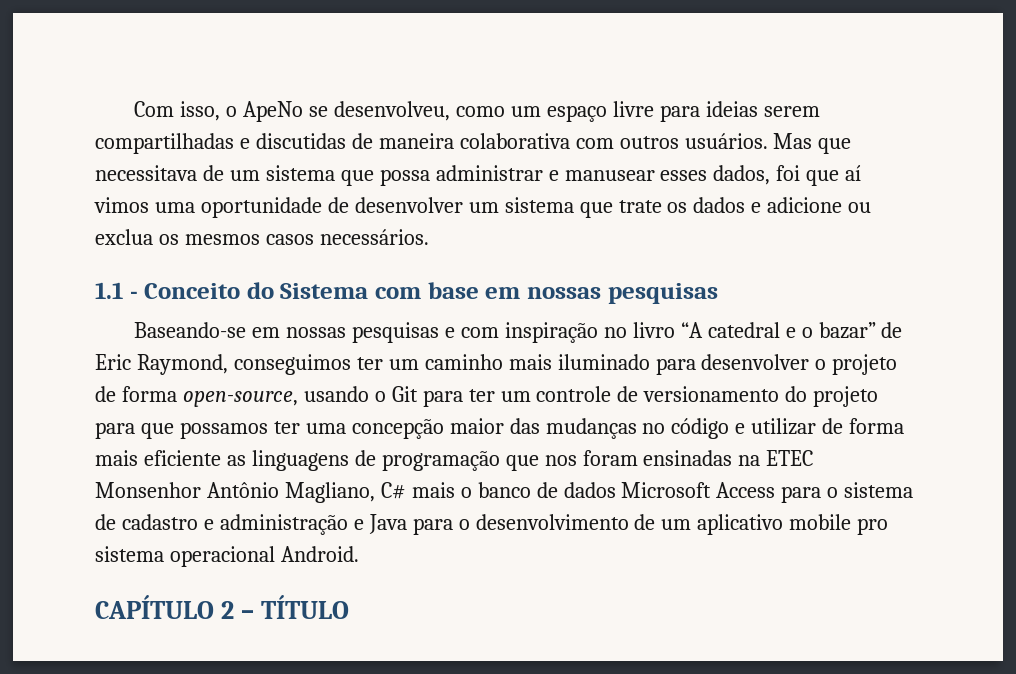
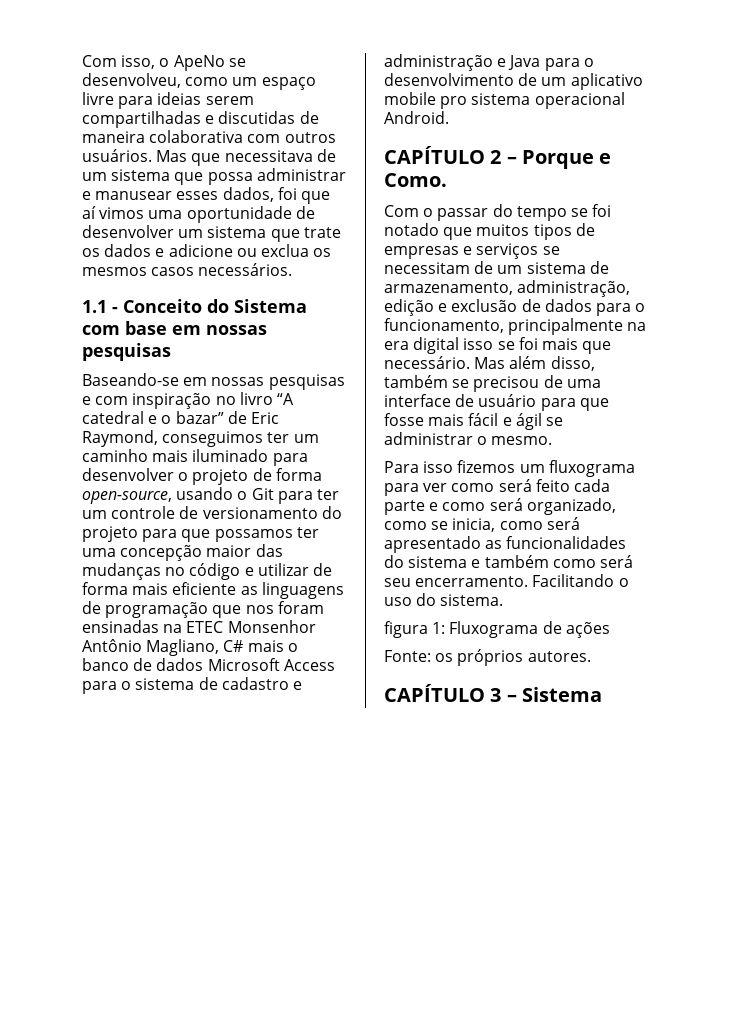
[260,595,349,619] TÍTULO -> [521,150,612,169] [384,173,447,187] [384,204,612,221] [384,223,595,240] [384,243,560,259] [384,261,609,274] [384,280,631,297] [384,299,646,316] [384,318,647,335] [384,337,612,354] [384,356,595,371] [384,375,601,392] [384,394,609,411] [384,413,563,430] [384,432,553,445] [384,460,635,477] [384,479,610,496] [384,498,616,515] [384,517,580,532] [384,536,627,553] [384,555,633,568] [384,574,629,587] [384,593,504,606] [384,621,610,638] [384,649,591,666] [384,684,602,702] Porque e Como. // Com o passar do tempo se foi notado que muitos tipos de empresas e serviços se necessitam de um sistema de armazenamento, administração, edição e exclusão de dados para o funcionamento, principalmente na era digital isso se foi mais que necessário. Mas além disso, também se precisou de uma interface de usuário para que fosse mais fácil e ágil se administrar o mesmo. // Para isso fizemos um fluxograma para ver como será feito cada parte e como será organizado, como se inicia, como será apresentado as funcionalidades do sistema e também como será seu encerramento. Facilitando o uso do sistema. // figura 1: Fluxograma de ações // Fonte: os próprios autores. // CAPÍTULO 3 – Sistema

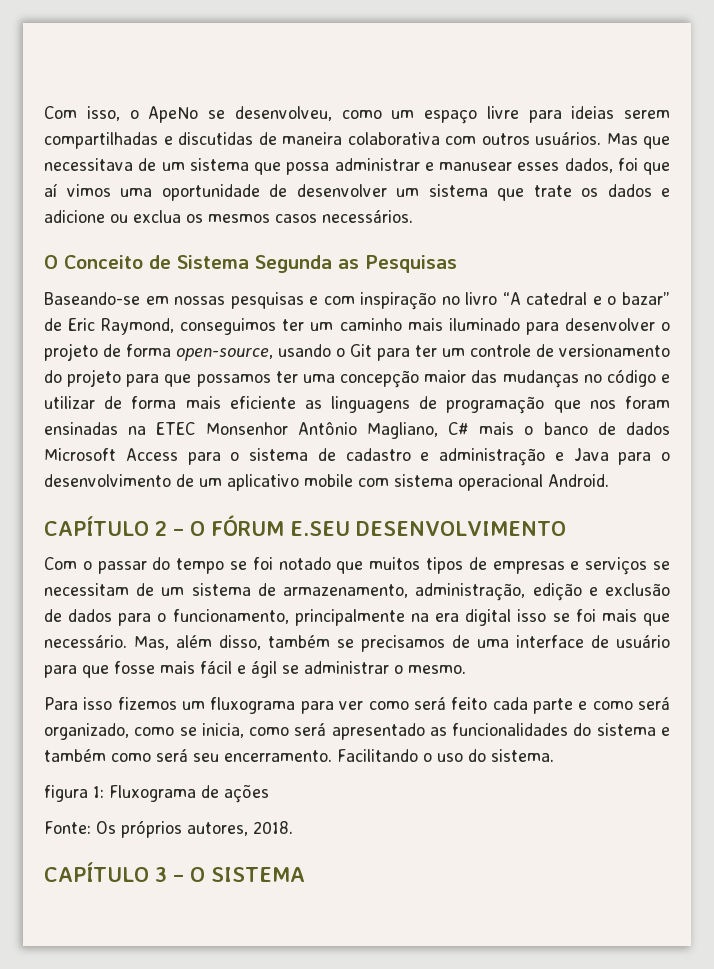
[82,299,307,313] [82,321,267,335] [82,343,171,361] 1.1 - Conceito do Sistema com base em nossas pesquisas -> [44,255,457,273] O Conceito de Sistema Segunda as Pesquisas
[440,96,468,109] pro -> [358,478,389,487] com
[521,150,612,169] [384,173,447,187] Porque e Como. -> [190,515,566,536] O FÓRUM E.SEU DESENVOLVIMENTO
[474,357,506,369] Mas -> [134,636,169,650] Mas,
[473,376,540,392] precisou -> [361,635,445,652] precisamos
[435,649,591,666] os próprios autores. -> [96,820,293,838] Os próprios autores, 2018.
[521,687,602,702] Sistema -> [190,867,305,882] O SISTEMA

